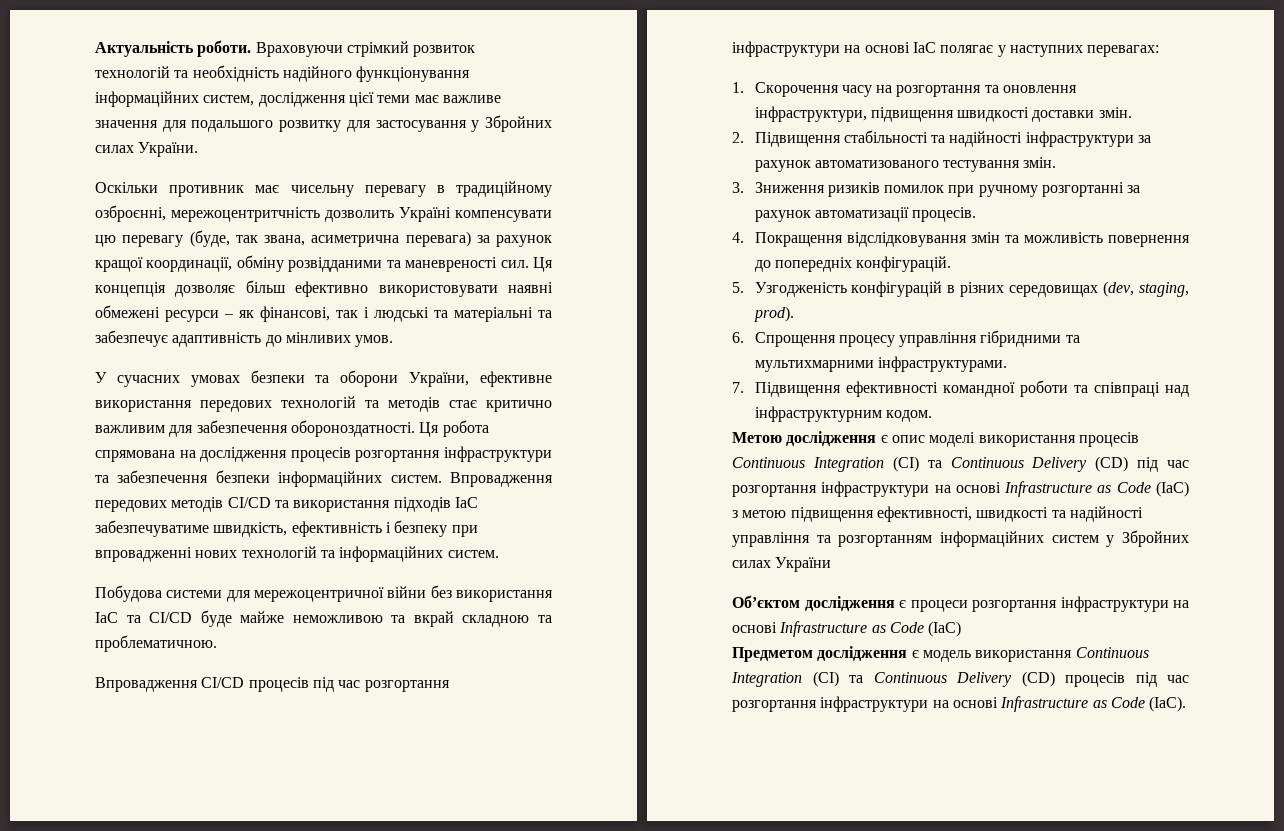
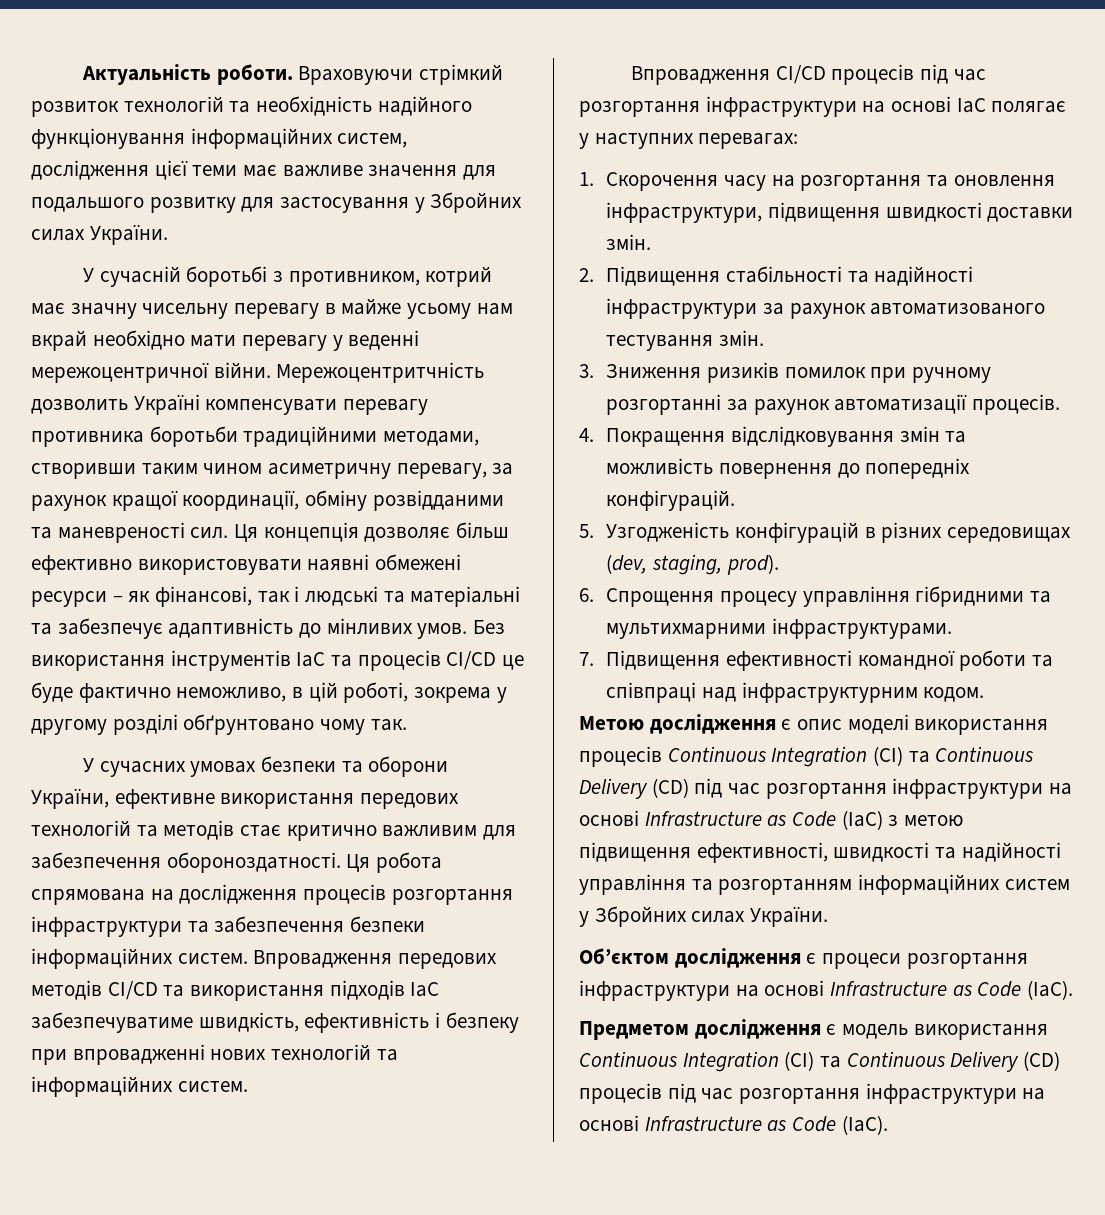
[95,181,553,197] [95,205,552,222] [95,230,471,247] Оскільки противник має чисельну перевагу в традиційному озброєнні, мережоцентритчність дозволить Україні компенсувати цю перевагу (буде, так звана, асиметрична перевага) -> [83,266,493,287] [31,298,513,319] [31,330,420,351] [31,362,485,383] [31,394,429,415] [31,426,480,447] [31,463,487,479] У сучасній боротьбі з противником, котрий має значну чисельну перевагу в майже усьому нам вкрай необхідно мати перевагу у веденні мережоцентричної війни. Мережоцентритчність дозволить Україні компенсувати перевагу противника боротьби традиційними методами, створивши таким чином асиметричну перевагу,
(394, 341) none -> [473,620,506,634] [31,650,525,671] [31,682,507,703] [31,714,407,735] Без використання інструментів IaC та процесів CI/CD це буде фактично неможливо, в цій роботі, зокрема у другому розділі обґрунтовано чому так.
[95,585,553,602] [95,610,552,627] [95,635,217,652] // Побудова системи для мережоцентричної війни без використання IaC та CI/CD буде майже неможливою та вкрай складною та проблематичною. -> (248, 1086) none
[775,557,832,572] України -> [750,906,829,927] України.
[928,621,962,637] (IaC) -> [1027,980,1074,1000] (IaC).

